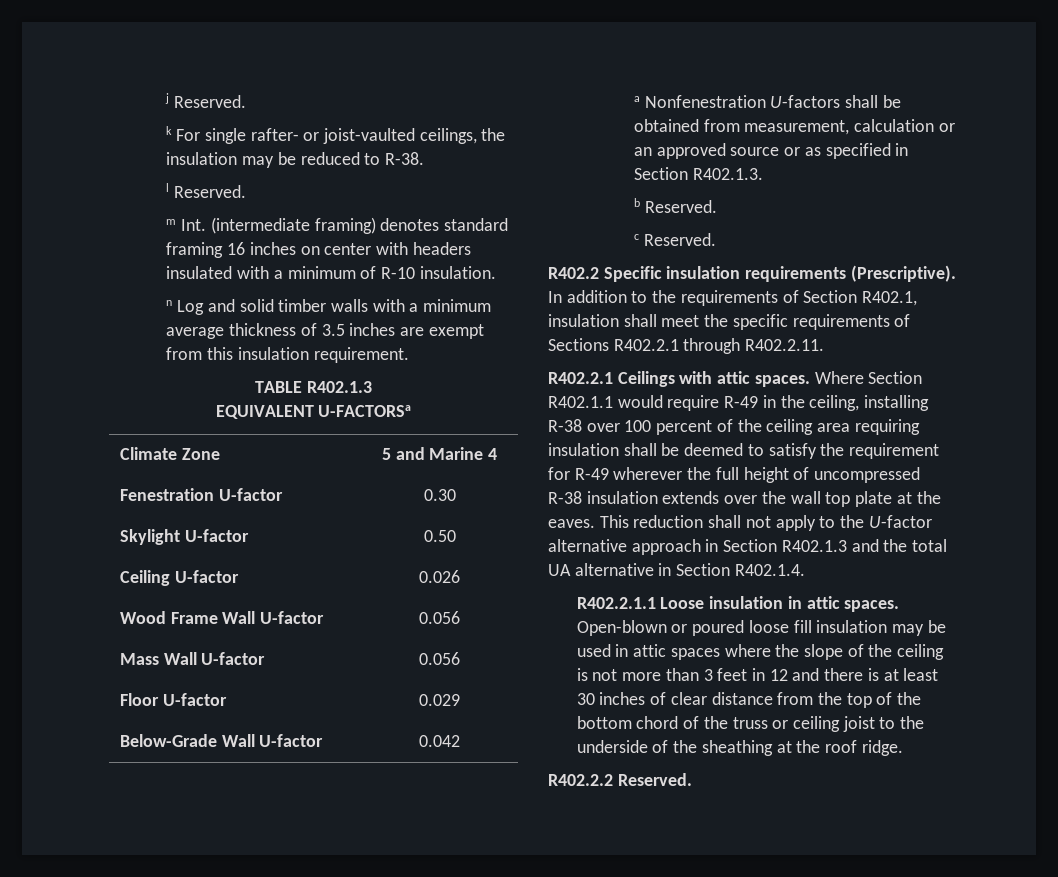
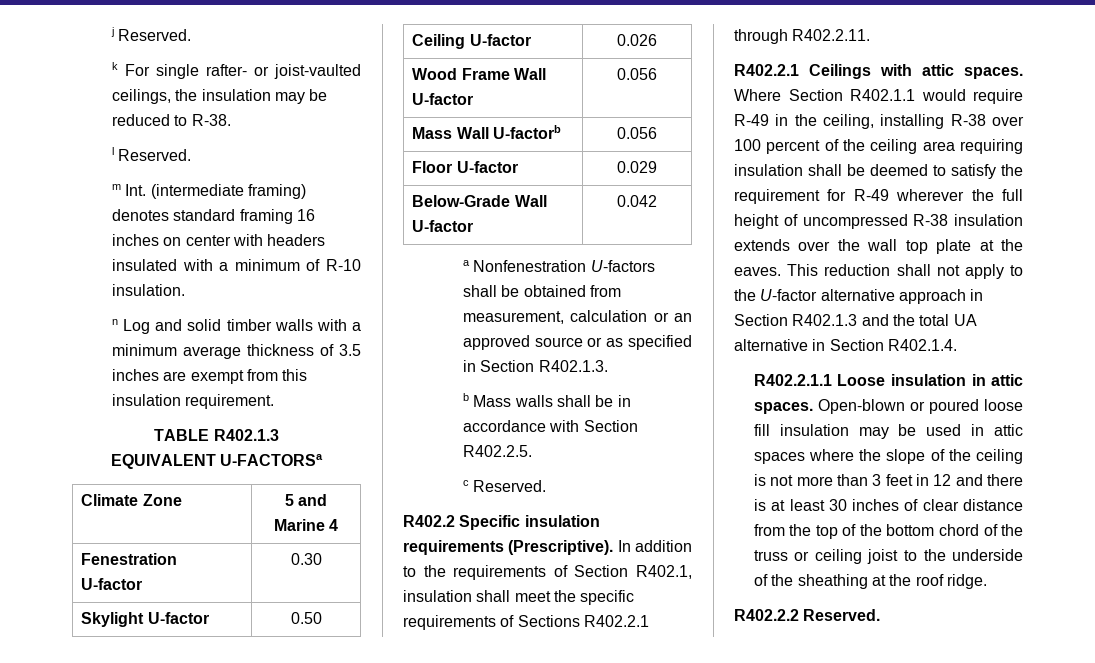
[201,652,266,665] U-factor -> [493,125,562,139] U-factorb
[644,200,717,213] Reserved. -> [473,395,631,407] [462,420,638,432] [462,445,532,457] Mass walls shall be in accordance with Section R402.2.5.

